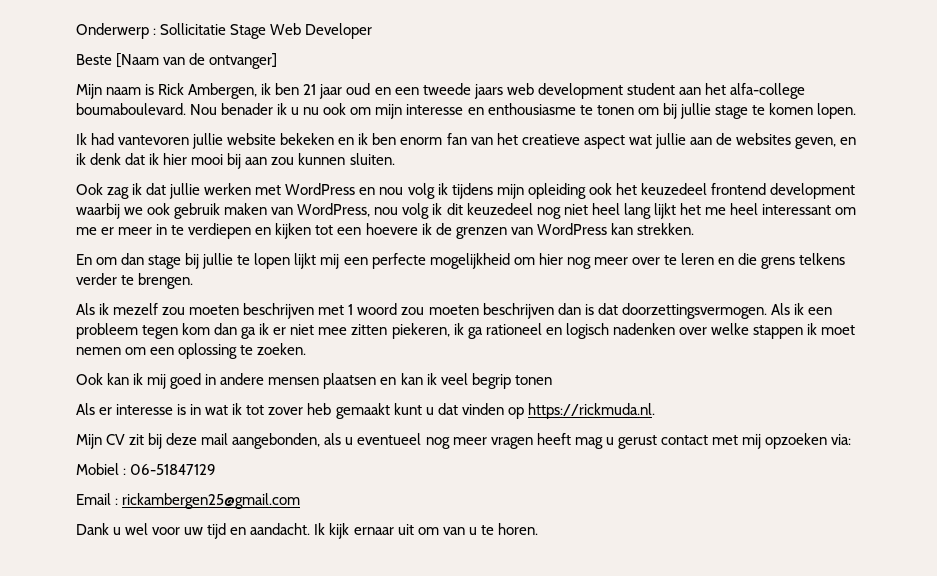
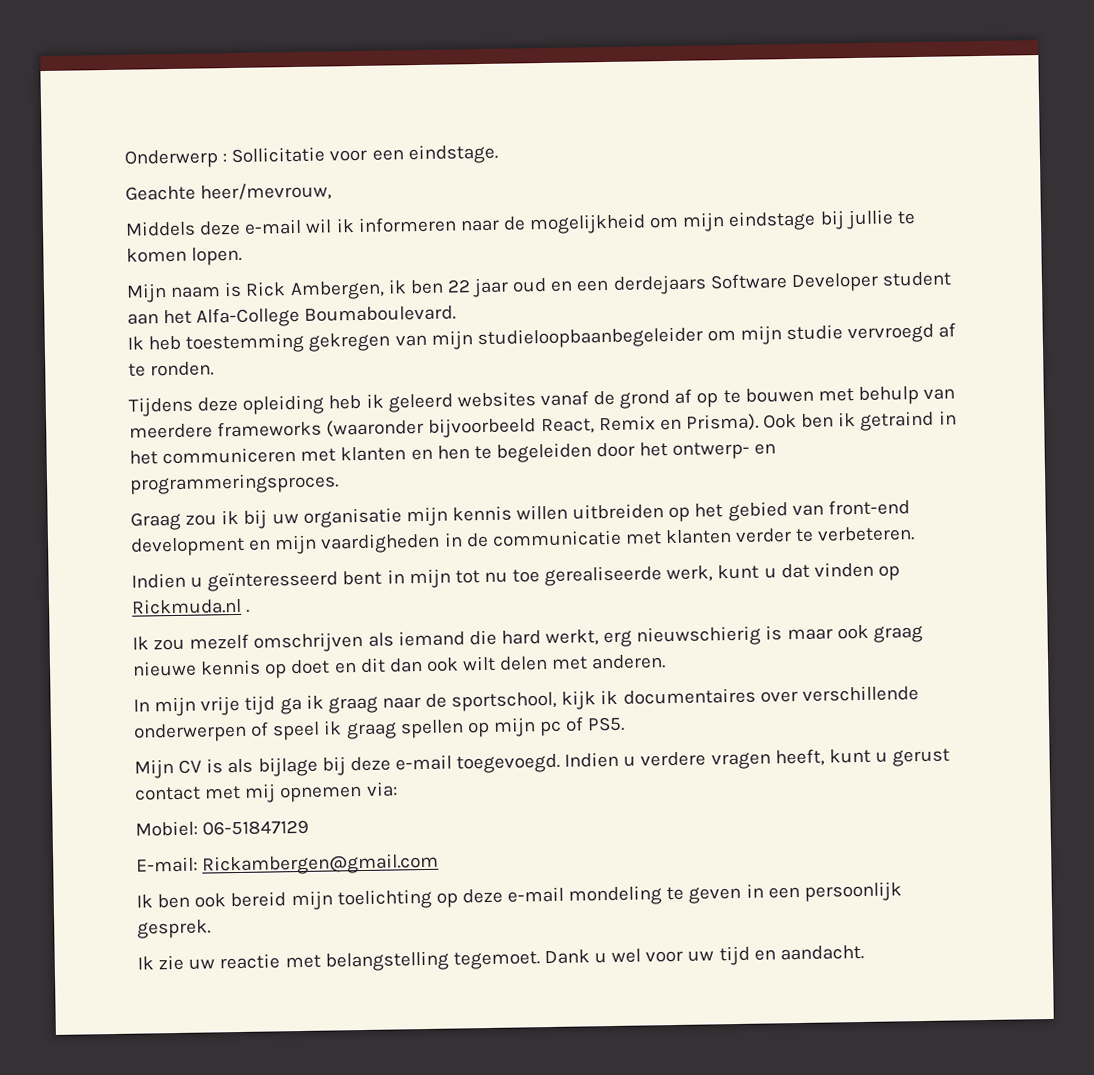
[230,23,373,39] [76,53,278,69] Stage Web Developer // Beste [Naam van de ontvanger] -> [329,143,498,165] [125,182,333,202] [125,209,916,237] [126,246,243,266] voor een eindstage. // Geachte heer/mevrouw, // Middels deze e-mail wil ik informeren naar de mogelijkheid om mijn eindstage bij jullie te komen lopen.
[303,84,317,95] 21 -> [446,279,471,293] 22
[422,83,805,99] [76,103,856,119] [76,133,857,149] [76,153,395,169] [76,183,855,199] [76,203,857,219] [76,223,694,239] [76,253,846,269] [76,273,194,289] [76,303,832,319] [76,323,856,339] [76,343,307,359] [76,373,552,389] [76,403,390,419] tweede jaars web development student aan het alfa-college boumaboulevard. Nou benader ik u nu ook om mijn interesse en enthousiasme te tonen om bij jullie stage te komen lopen. // Ik had vantevoren jullie website bekeken en ik ben enorm fan van het creatieve aspect wat jullie aan de websites geven, en ik denk dat ik hier mooi bij aan zou kunnen sluiten. // Ook zag ik dat jullie werken met WordPress en nou volg ik tijdens mijn opleiding ook het keuzedeel frontend development waarbij we ook gebruik maken van WordPress, nou volg ik dit keuzedeel nog niet heel lang lijkt het me heel interessant om me er meer in te verdiepen en kijken tot een hoevere ik de grenzen van WordPress kan strekken. // En om dan stage bij jullie te lopen lijkt mij een perfecte mogelijkheid om hier nog meer over te leren en die grens telkens verder te brengen. // Als ik mezelf zou moeten beschrijven met 1 woord zou moeten beschrijven dan is dat doorzettingsvermogen. Als ik een probleem tegen kom dan ga ik er niet mee zitten piekeren, ik ga rationeel en logisch nadenken over welke stappen ik moet nemen om een oplossing te zoeken. // Ook kan ik mij goed in andere mensen plaatsen en kan ik veel begrip tonen // Als er interesse is in wat ik tot zover heb gemaakt -> [612,271,952,295] [127,305,457,328] [127,322,957,354] [128,361,215,377] [128,386,956,417] [129,410,957,439] [129,441,777,465] [129,472,339,495] [130,499,910,531] [130,526,916,557] [131,565,714,592] derdejaars Software Developer student aan het Alfa-College Boumaboulevard. // Ik heb toestemming gekregen van mijn studieloopbaanbegeleider om mijn studie vervroegd af te ronden. // Tijdens deze opleiding heb ik geleerd websites vanaf de grond af op te bouwen met behulp van meerdere frameworks (waaronder bijvoorbeeld React, Remix en Prisma). Ook ben ik getraind in het communiceren met klanten en hen te begeleiden door het ontwerp- en programmeringsproces. // Graag zou ik bij uw organisatie mijn kennis willen uitbreiden op het gebied van front-end development en mijn vaardigheden in de communicatie met klanten verder te verbeteren. // Indien u geïnteresseerd bent in mijn tot nu toe gerealiseerde werk,
[527,403,655,419] [76,433,603,449] https://rickmuda.nl. // Mijn CV zit bij deze mail aangebonden, als u eventueel nog meer vragen heeft mag -> [131,597,251,615] [132,624,923,653] [132,654,667,679] [133,685,919,717] [133,716,626,743] [134,748,871,779] Rickmuda.nl . // Ik zou mezelf omschrijven als iemand die hard werkt, erg nieuwschierig is maar ook graag nieuwe kennis op doet en dit dan ook wilt delen met anderen. // In mijn vrije tijd ga ik graag naar de sportschool, kijk ik documentaires over verschillende onderwerpen of speel ik graag spellen op mijn pc of PS5. // Mijn CV is als bijlage bij deze e-mail toegevoegd. Indien u verdere vragen heeft, kunt
[764,433,827,449] opzoeken -> [279,786,363,803] opnemen
[76,463,127,475] Mobiel : -> [135,820,198,837] Mobiel:
[76,493,301,509] Email : rickambergen25@gmail.com // -> [136,852,440,876] [136,881,902,911] [137,919,211,939] [137,950,540,972] E-mail: Rickambergen@gmail.com // Ik ben ook bereid mijn toelichting op deze e-mail mondeling te geven in een persoonlijk gesprek. // Ik zie uw reactie met belangstelling tegemoet.
[314,523,538,539] Ik kijk ernaar uit om van u te horen. -> (864, 952) none

